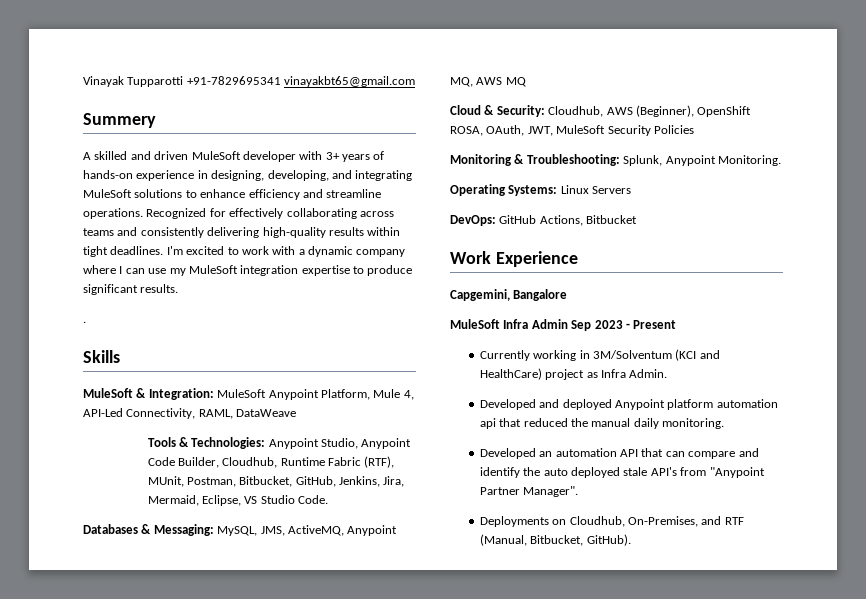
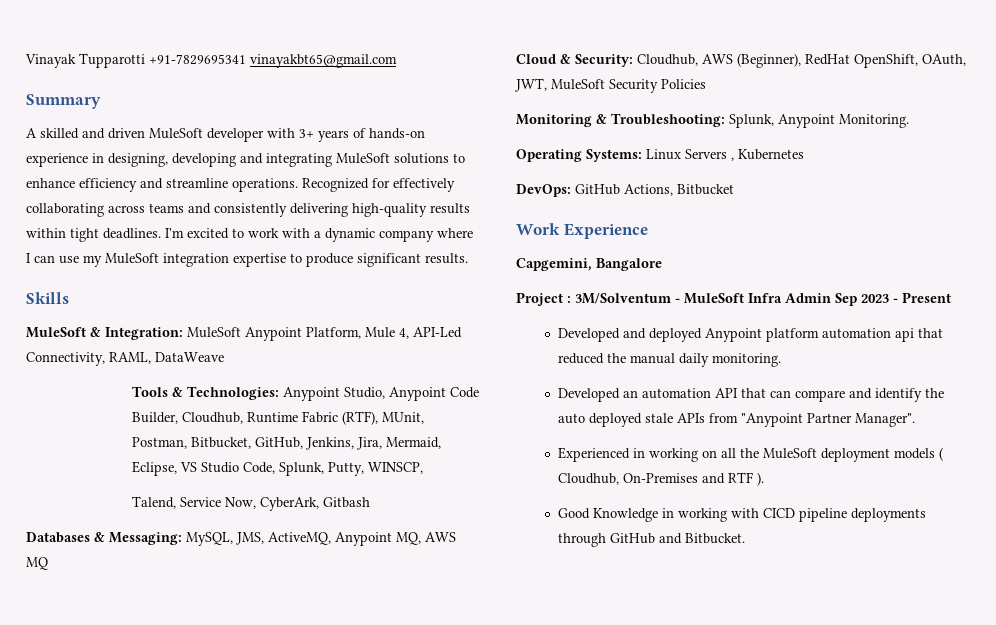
[83,113,156,128] Summery -> [26,94,101,109] Summary
[267,170,329,181] developing, -> [172,153,236,167] developing
[83,321,86,323] // . -> (468, 258) none
[298,495,329,504] Code. -> [242,462,423,476] [131,496,370,511] Code, Splunk, Putty, WINSCP, // Talend, Service Now, CyberArk, Gitbash
[697,106,752,117] [450,126,483,136] OpenShift ROSA, -> [805,54,918,68] RedHat OpenShift,
(632, 190) none -> [731,149,804,161] , Kubernetes
(568, 295) none -> [516,292,680,306] Project : 3M/Solventum -
[479,349,720,361] [479,368,668,380] // Currently working in 3M/Solventum (KCI and HealthCare) project as Infra Admin. -> (951, 297) none
[650,467,677,476] API's -> [677,413,706,423] APIs
[479,516,744,527] [479,534,631,546] Deployments on Cloudhub, On-Premises, and RTF (Manual, Bitbucket, GitHub). -> [558,447,944,462] [558,472,765,486] [558,508,927,522] [558,533,746,547] Experienced in working on all the MuleSoft deployment models ( Cloudhub, On-Premises and RTF ). // Good Knowledge in working with CICD pipeline deployments through GitHub and Bitbucket.

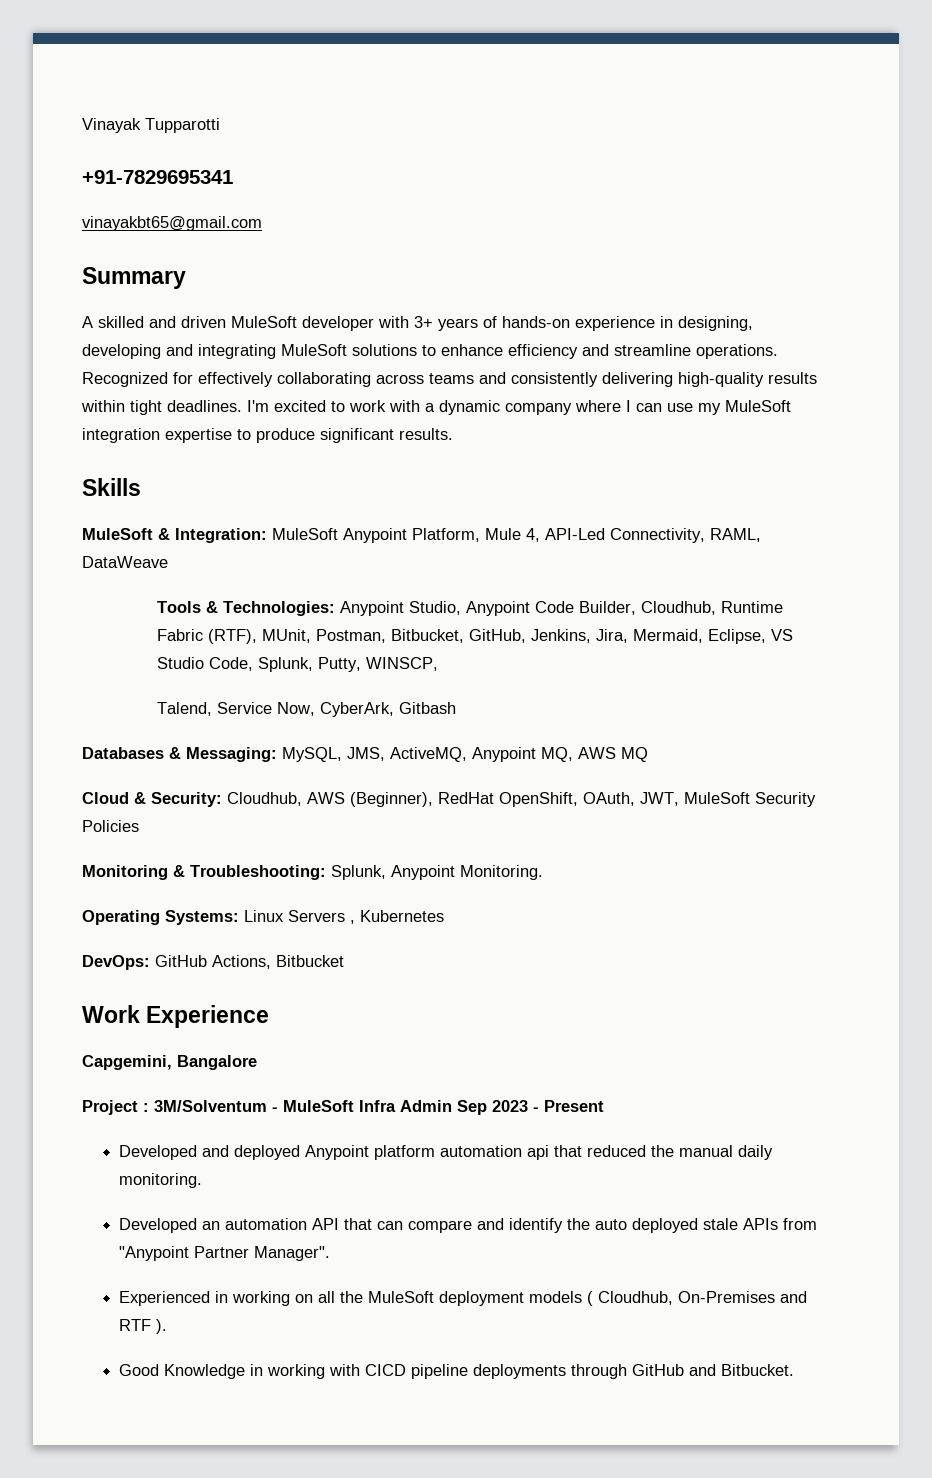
(145, 60) none -> (220, 125) //
(246, 59) none -> (233, 177) //

